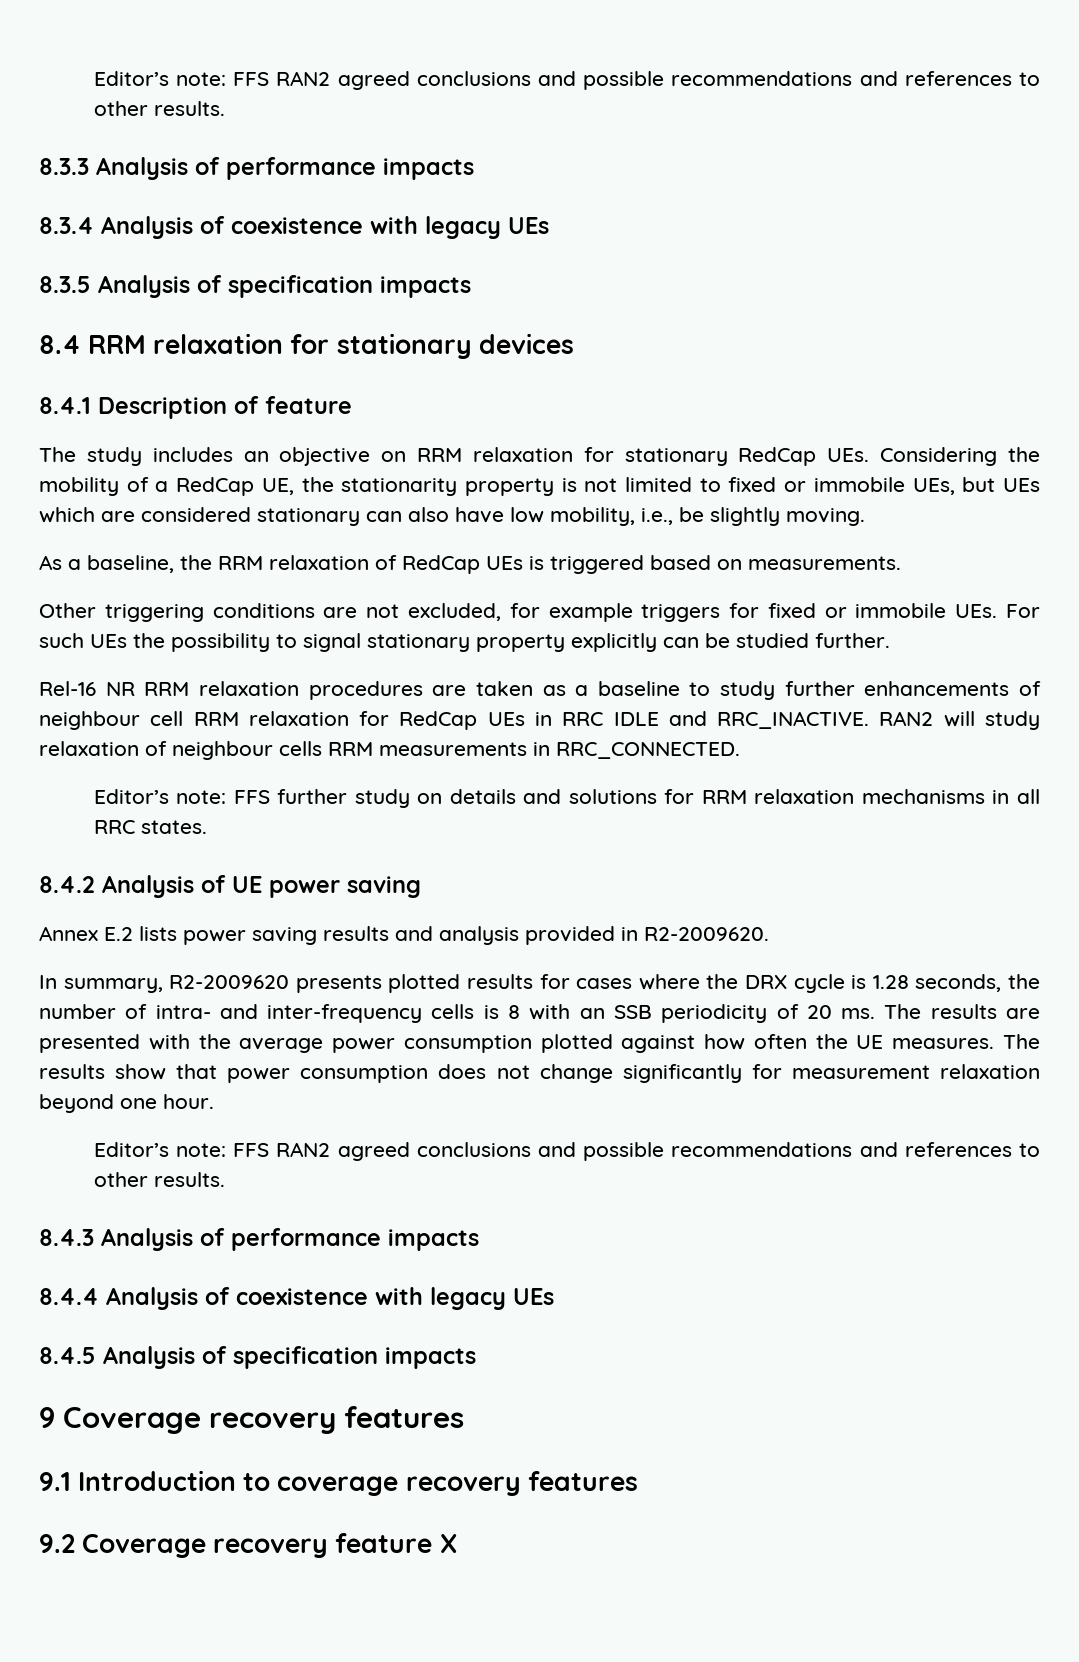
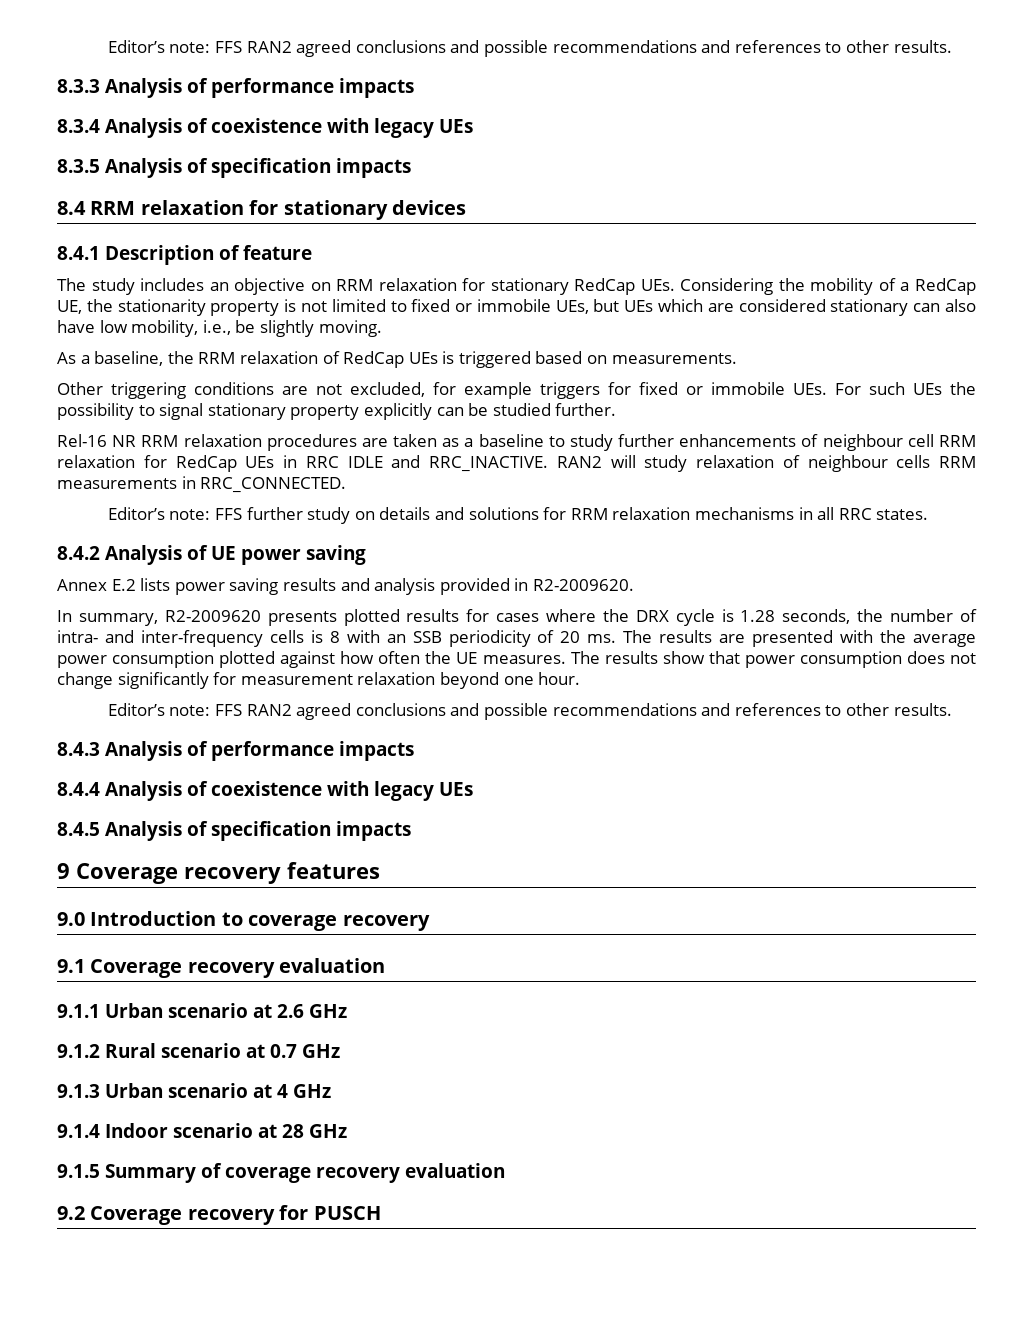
[39,1472,71,1491] 9.1 -> [57,912,85,926] 9.0
[527,1471,638,1491] features -> [57,958,386,978] [57,1003,347,1018] [57,1043,340,1058] [57,1083,331,1098] [57,1123,347,1138] [57,1163,505,1183] // 9.1 Coverage recovery evaluation // 9.1.1 Urban scenario at 2.6 GHz // 9.1.2 Rural scenario at 0.7 GHz // 9.1.3 Urban scenario at 4 GHz // 9.1.4 Indoor scenario at 28 GHz // 9.1.5 Summary of coverage recovery evaluation
[335,1533,457,1553] feature X -> [279,1205,381,1220] for PUSCH

